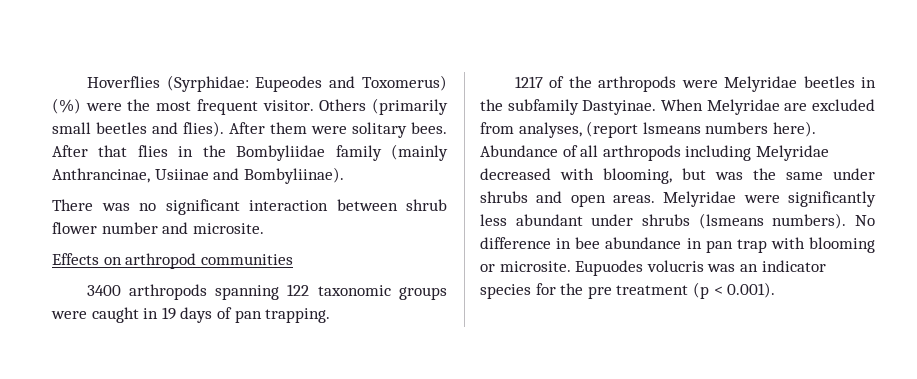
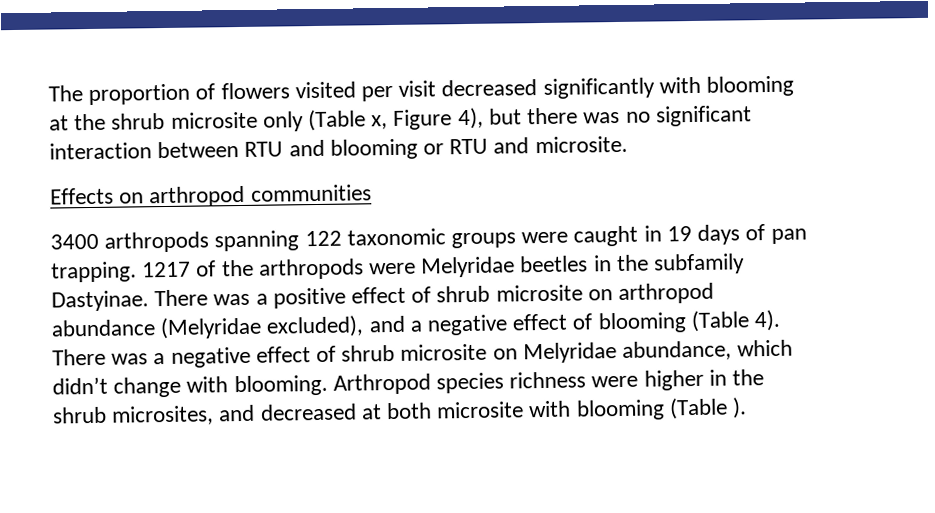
[86,75,447,92] [52,98,449,115] [52,121,447,138] [52,144,448,161] [52,167,344,184] [52,199,93,211] Hoverflies (Syrphidae: Eupeodes and Toxomerus) (%) were the most frequent visitor. Others (primarily small beetles and flies). After them were solitary bees. After that flies in the Bombyliidae family (mainly Anthrancinae, Usiinae and Bombyliinae). // There -> [48,75,795,106] [49,107,579,132] The proportion of flowers visited per visit decreased significantly with blooming at the shrub microsite only (Table x, Figure 4), but there
[406,199,447,211] [52,222,158,234] shrub flower number -> [244,138,489,160] RTU and blooming or RTU
(331, 315) // -> (137, 272) none
[661,99,875,115] [480,121,816,138] [480,145,829,161] [480,168,875,184] [480,191,876,207] [480,213,875,229] [480,237,875,253] [480,260,826,276] [480,282,776,299] When Melyridae are excluded from analyses, (report lsmeans numbers here). Abundance of all arthropods including Melyridae decreased with blooming, but was the same under shrubs and open areas. Melyridae were significantly less abundant under shrubs (lsmeans numbers). No difference in bee abundance in pan trap with blooming or microsite. Eupuodes volucris was an indicator species for the pre treatment (p < 0.001). -> [154,282,715,309] [51,309,782,340] [52,339,794,368] [52,369,765,398] [52,397,748,426] There was a positive effect of shrub microsite on arthropod abundance (Melyridae excluded), and a negative effect of blooming (Table 4). There was a negative effect of shrub microsite on Melyridae abundance, which didn’t change with blooming. Arthropod species richness were higher in the shrub microsites, and decreased at both microsite with blooming (Table ).

